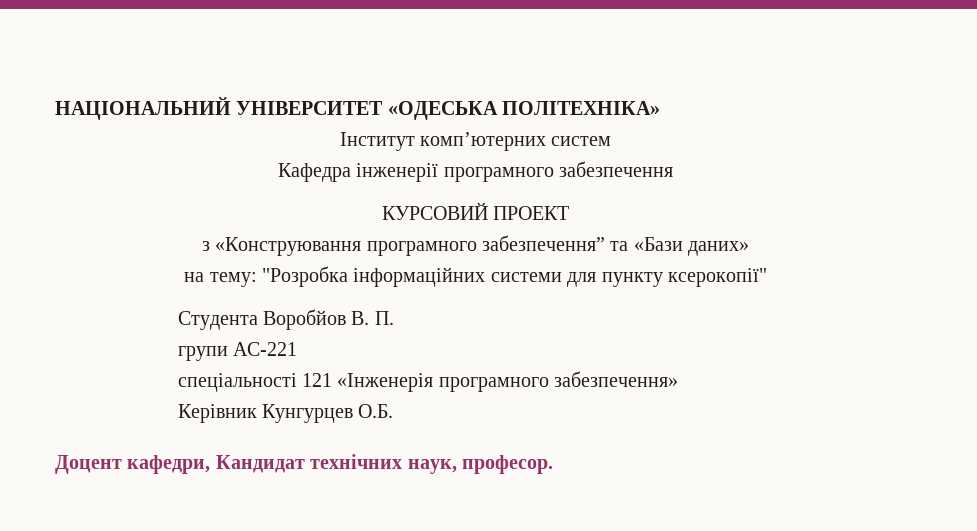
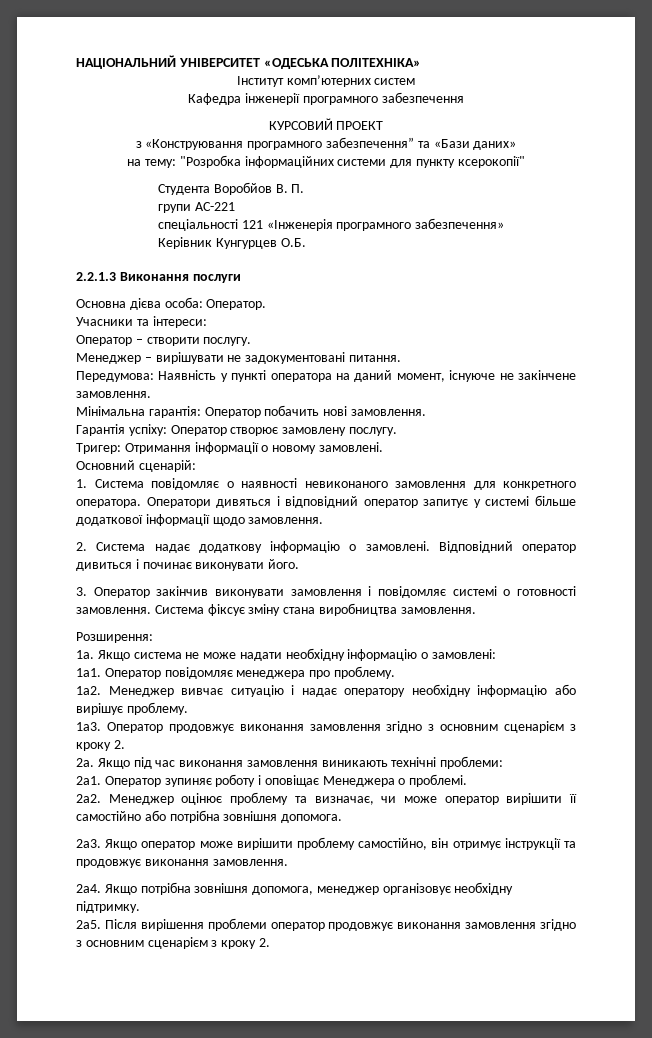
[55,454,553,474] Доцент кафедри, Кандидат технічних наук, професор. -> [76,272,241,283] [76,297,267,310] [76,316,207,328] [76,335,252,346] [76,352,401,364] [76,370,576,382] [76,391,151,398] [76,405,426,418] [76,424,397,436] [76,442,383,454] [76,460,196,472] [76,478,576,490] [76,495,576,508] [76,514,324,526] [76,541,576,553] [76,559,300,571] [76,586,576,598] [76,603,476,616] [76,632,153,643] [76,648,497,661] [76,666,395,679] [76,684,576,697] [76,702,188,715] [76,721,577,733] [76,740,125,751] [76,756,504,769] [76,774,468,787] [76,792,577,805] [76,810,343,823] [76,837,576,850] [76,859,288,868] [76,882,514,895] [76,901,140,913] [76,918,576,931] [76,937,270,949] 2.2.1.3 Виконання послуги // Основна дієва особа: Оператор. // Учасники та інтереси: // Оператор – створити послугу. // Менеджер – вирішувати не задокументовані питання. // Передумова: Наявність у пункті оператора на даний момент, існуюче не закінчене замовлення. // Мінімальна гарантія: Оператор побачить нові замовлення. // Гарантія успіху: Оператор створює замовлену послугу. // Тригер: Отримання інформації о новому замовлені. // Основний сценарій: // 1. Система повідомляє о наявності невиконаного замовлення для конкретного оператора. Оператори дивяться і відповідний оператор запитує у системі більше додаткової інформації щодо замовлення. // 2. Система надає додаткову інформацію о замовлені. Відповідний оператор дивиться і починає виконувати його. // 3. Оператор закінчив виконувати замовлення і повідомляє системі о готовності замовлення. Система фіксує зміну стана виробництва замовлення. // Розширення: // 1а. Якщо система не може надати необхідну інформацію о замовлені: // 1а1. Оператор повідомляє менеджера про проблему. // 1а2. Менеджер вивчає ситуацію і надає оператору необхідну інформацію або вирішує проблему. // 1а3. Оператор продовжує виконання замовлення згідно з основним сценарієм з кроку 2. // 2а. Якщо під час виконання замовлення виникають технічні проблеми: // 2а1. Оператор зупиняє роботу і оповіщає Менеджера о проблемі. // 2а2. Менеджер оцінює проблему та визначає, чи може оператор вирішити її самостійно або потрібна зовнішня допомога. // 2а3. Якщо оператор може вирішити проблему самостійно, він отримує інструкції та продовжує виконання замовлення. // 2а4. Якщо потрібна зовнішня допомога, менеджер організовує необхідну підтримку. // 2а5. Після вирішення проблеми оператор продовжує виконання замовлення згідно з основним сценарієм з кроку 2.

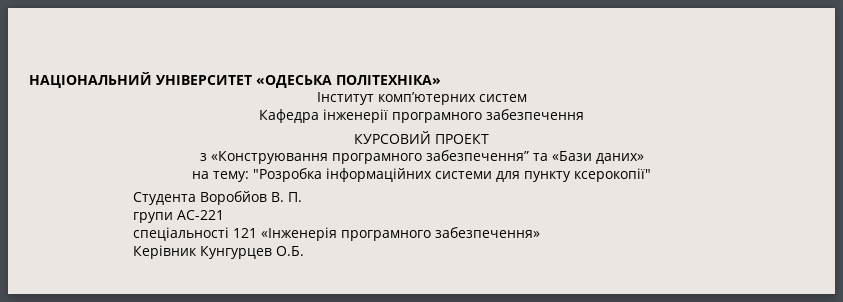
[76,272,241,283] [76,297,267,310] [76,316,207,328] [76,335,252,346] [76,352,401,364] [76,370,576,382] [76,391,151,398] [76,405,426,418] [76,424,397,436] [76,442,383,454] [76,460,196,472] [76,478,576,490] [76,495,576,508] [76,514,324,526] [76,541,576,553] [76,559,300,571] [76,586,576,598] [76,603,476,616] [76,632,153,643] [76,648,497,661] [76,666,395,679] [76,684,576,697] [76,702,188,715] [76,721,577,733] [76,740,125,751] [76,756,504,769] [76,774,468,787] [76,792,577,805] [76,810,343,823] [76,837,576,850] [76,859,288,868] [76,882,514,895] [76,901,140,913] [76,918,576,931] [76,937,270,949] // 2.2.1.3 Виконання послуги // Основна дієва особа: Оператор. // Учасники та інтереси: // Оператор – створити послугу. // Менеджер – вирішувати не задокументовані питання. // Передумова: Наявність у пункті оператора на даний момент, існуюче не закінчене замовлення. // Мінімальна гарантія: Оператор побачить нові замовлення. // Гарантія успіху: Оператор створює замовлену послугу. // Тригер: Отримання інформації о новому замовлені. // Основний сценарій: // 1. Система повідомляє о наявності невиконаного замовлення для конкретного оператора. Оператори дивяться і відповідний оператор запитує у системі більше додаткової інформації щодо замовлення. // 2. Система надає додаткову інформацію о замовлені. Відповідний оператор дивиться і починає виконувати його. // 3. Оператор закінчив виконувати замовлення і повідомляє системі о готовності замовлення. Система фіксує зміну стана виробництва замовлення. // Розширення: // 1а. Якщо система не може надати необхідну інформацію о замовлені: // 1а1. Оператор повідомляє менеджера про проблему. // 1а2. Менеджер вивчає ситуацію і надає оператору необхідну інформацію або вирішує проблему. // 1а3. Оператор продовжує виконання замовлення згідно з основним сценарієм з кроку 2. // 2а. Якщо під час виконання замовлення виникають технічні проблеми: // 2а1. Оператор зупиняє роботу і оповіщає Менеджера о проблемі. // 2а2. Менеджер оцінює проблему та визначає, чи може оператор вирішити її самостійно або потрібна зовнішня допомога. // 2а3. Якщо оператор може вирішити проблему самостійно, він отримує інструкції та продовжує виконання замовлення. // 2а4. Якщо потрібна зовнішня допомога, менеджер організовує необхідну підтримку. // 2а5. Після вирішення проблеми оператор продовжує виконання замовлення згідно з основним сценарієм з кроку 2. -> (304, 251) none

